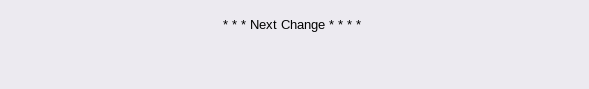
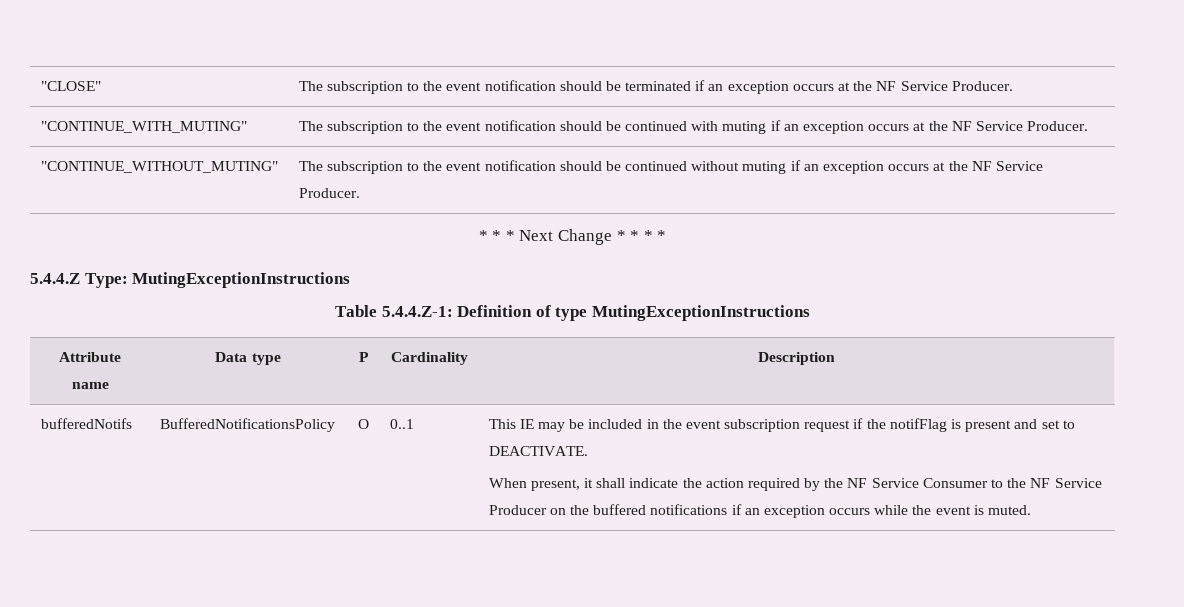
(222, 24) none -> [40,81,101,91] [298,80,1013,94] [40,121,247,133] [298,120,1089,134] [40,161,278,173] [298,160,1043,174] [298,188,360,198] "CLOSE" | The subscription to the event notification should be terminated if an exception occurs at the NF Service Producer. // "CONTINUE_WITH_MUTING" | The subscription to the event notification should be continued with muting if an exception occurs at the NF Service Producer. // "CONTINUE_WITHOUT_MUTING" | The subscription to the event notification should be continued without muting if an exception occurs at the NF Service Producer. //
(361, 24) none -> [30,272,351,288] [335,305,810,321] [59,352,121,362] [71,382,109,389] [215,352,281,365] [358,352,369,362] [390,352,468,365] [758,352,835,365] [40,418,132,429] [159,418,335,432] [357,419,369,429] [389,419,414,429] [488,418,1075,432] [488,446,588,456] [488,478,1102,491] [488,504,1032,518] // 5.4.4.Z Type: MutingExceptionInstructions // Table 5.4.4.Z-1: Definition of type MutingExceptionInstructions // Attribute name | Data type | P | Cardinality | Description // bufferedNotifs | BufferedNotificationsPolicy | O | 0..1 | This IE may be included in the event subscription request if the notifFlag is present and set to DEACTIVATE. // When present, it shall indicate the action required by the NF Service Consumer to the NF Service Producer on the buffered notifications if an exception occurs while the event is muted.

